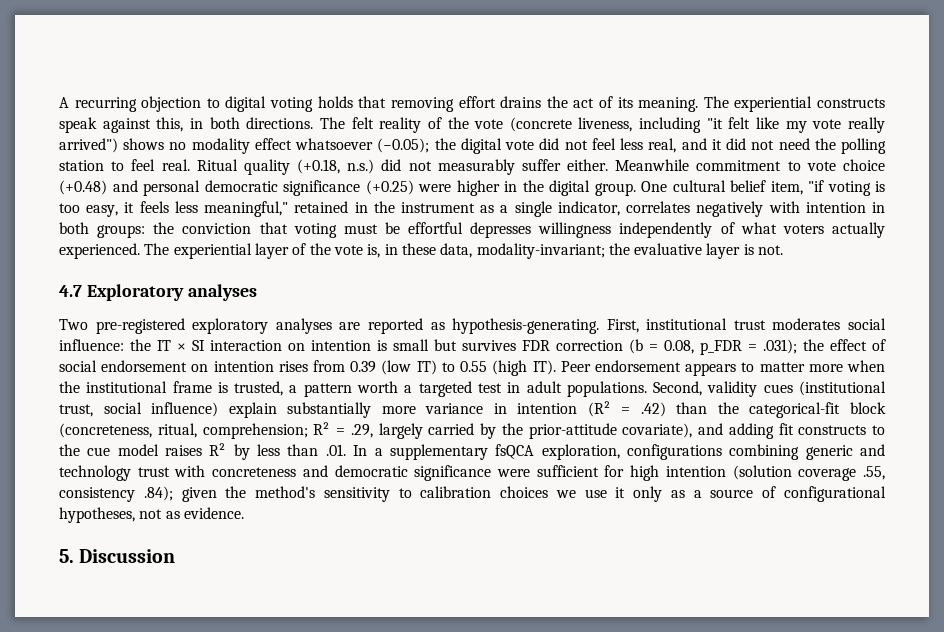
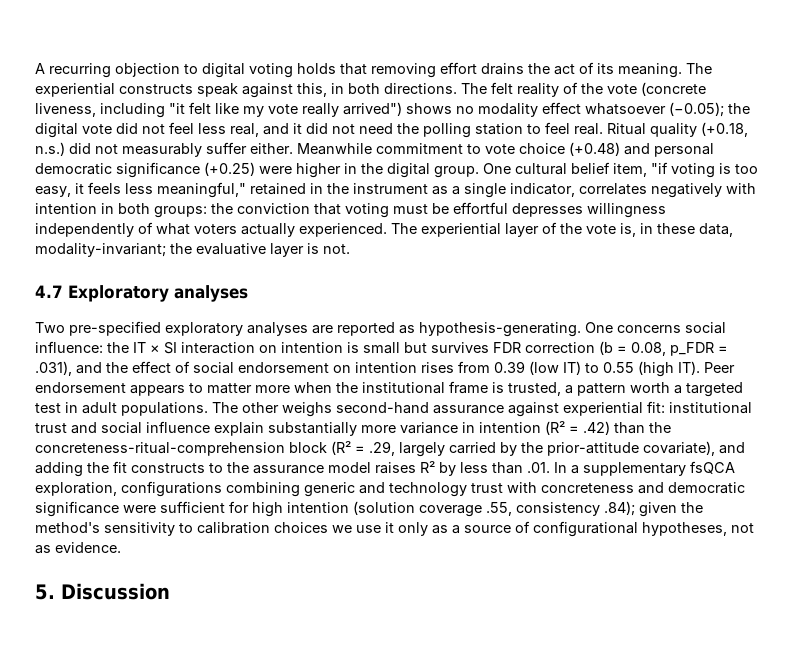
[95,318,185,334] pre-registered -> [69,321,161,336] pre-specified
[606,318,841,333] First, institutional trust moderates -> [585,322,681,333] One concerns
[763,339,797,354] .031); -> [35,361,102,376] .031), and
[653,381,886,397] [59,402,219,417] Second, validity cues (institutional trust, social influence) -> [212,401,752,417] [35,421,210,434] The other weighs second-hand assurance against experiential fit: institutional trust and social influence
[749,402,886,418] [59,422,331,439] categorical-fit block (concreteness, ritual, comprehension; R² -> [35,441,351,456] concreteness-ritual-comprehension block (R²
(774, 431) none -> [87,462,109,473] the
[87,447,111,456] cue -> [253,465,324,474] assurance

